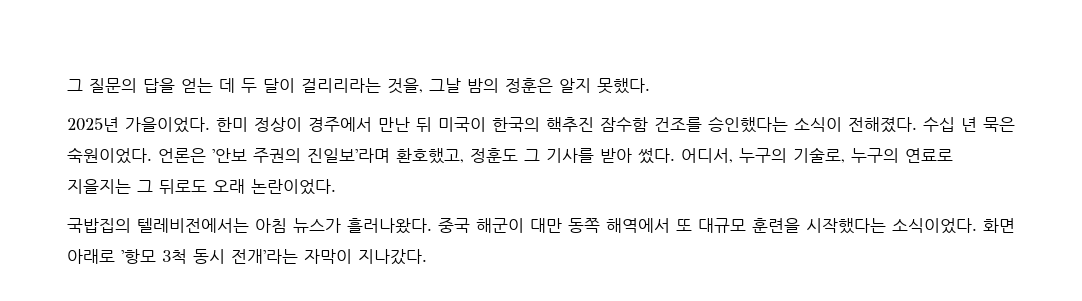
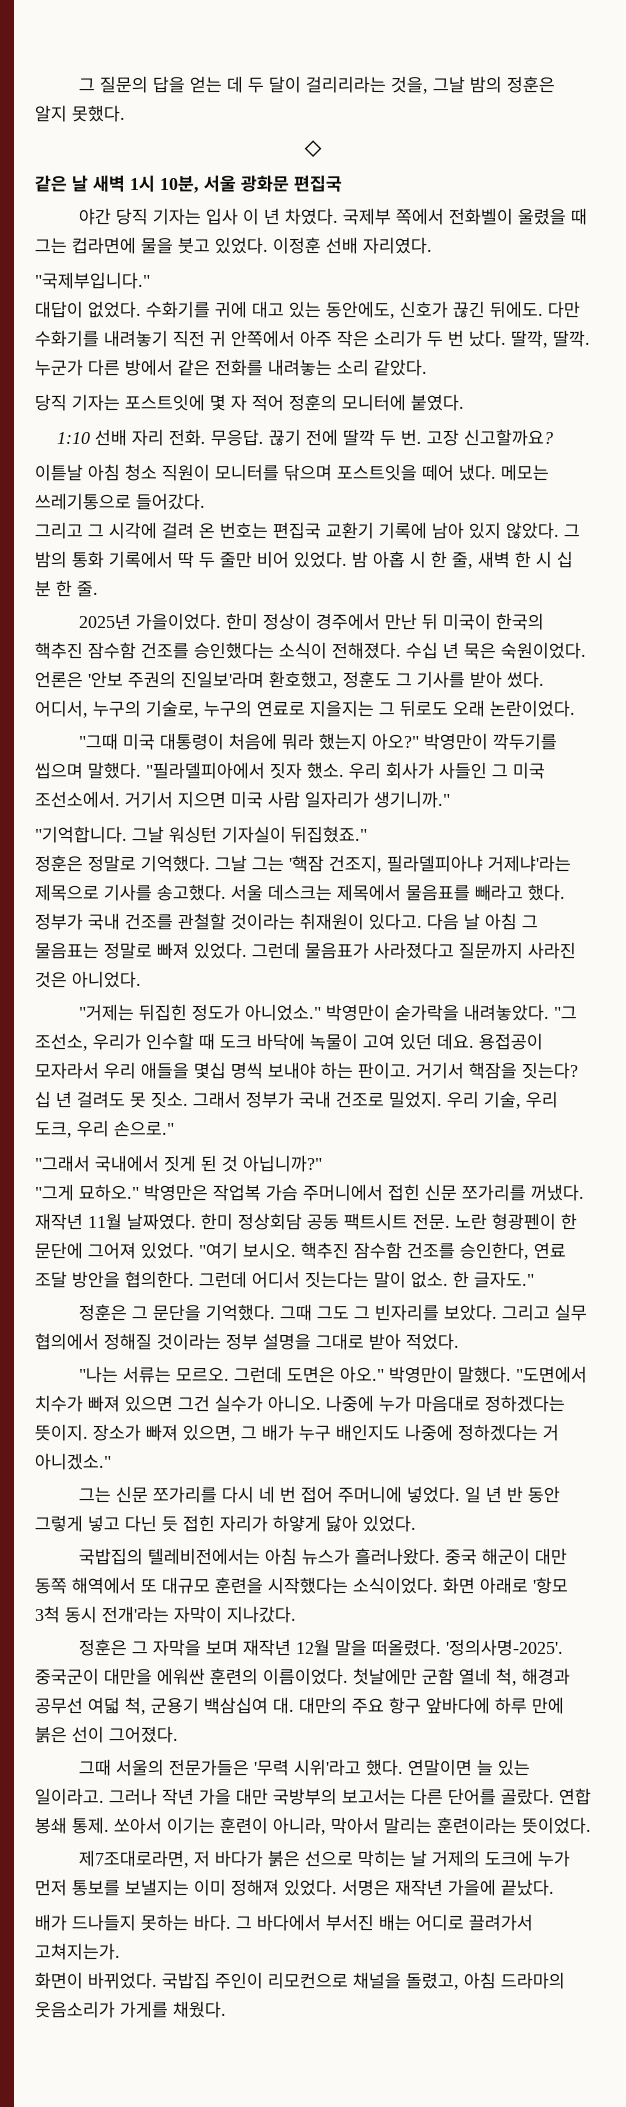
(650, 86) none -> [304,140,322,157] [35,175,342,193] [79,208,588,225] [35,237,432,254] [35,272,150,289] [35,301,580,319] [35,330,590,348] [35,359,427,376] [35,394,464,411] [57,429,554,446] [35,464,549,481] [35,493,205,510] [35,522,580,539] [35,551,573,569] [35,580,98,597] // ◇ // 같은 날 새벽 1시 10분, 서울 광화문 편집국 // 야간 당직 기자는 입사 이 년 차였다. 국제부 쪽에서 전화벨이 울렸을 때 그는 컵라면에 물을 붓고 있었다. 이정훈 선배 자리였다. // "국제부입니다." // 대답이 없었다. 수화기를 귀에 대고 있는 동안에도, 신호가 끊긴 뒤에도. 다만 수화기를 내려놓기 직전 귀 안쪽에서 아주 작은 소리가 두 번 났다. 딸깍, 딸깍. 누군가 다른 방에서 같은 전화를 내려놓는 소리 같았다. // 당직 기자는 포스트잇에 몇 자 적어 정훈의 모니터에 붙였다. // 1:10 선배 자리 전화. 무응답. 끊기 전에 딸깍 두 번. 고장 신고할까요? // 이튿날 아침 청소 직원이 모니터를 닦으며 포스트잇을 떼어 냈다. 메모는 쓰레기통으로 들어갔다. // 그리고 그 시각에 걸려 온 번호는 편집국 교환기 기록에 남아 있지 않았다. 그 밤의 통화 기록에서 딱 두 줄만 비어 있었다. 밤 아홉 시 한 줄, 새벽 한 시 십 분 한 줄.
(336, 187) none -> [79,733,558,750] [35,762,545,779] [35,791,450,808] [35,826,367,843] [35,855,571,873] [35,884,565,901] [35,913,538,930] [35,942,576,959] [35,971,141,988] [79,1004,578,1021] [35,1033,543,1051] [35,1062,578,1079] [35,1091,558,1109] [35,1120,174,1138] [35,1155,322,1172] [35,1184,584,1201] [35,1213,577,1230] [35,1242,566,1260] [35,1271,534,1288] [79,1304,588,1321] [35,1333,459,1350] [79,1366,588,1383] [35,1395,565,1412] [35,1424,559,1442] [35,1453,111,1470] [79,1486,561,1503] [35,1515,416,1532] // "그때 미국 대통령이 처음에 뭐라 했는지 아오?" 박영만이 깍두기를 씹으며 말했다. "필라델피아에서 짓자 했소. 우리 회사가 사들인 그 미국 조선소에서. 거기서 지으면 미국 사람 일자리가 생기니까." // "기억합니다. 그날 워싱턴 기자실이 뒤집혔죠." // 정훈은 정말로 기억했다. 그날 그는 '핵잠 건조지, 필라델피아냐 거제냐'라는 제목으로 기사를 송고했다. 서울 데스크는 제목에서 물음표를 빼라고 했다. 정부가 국내 건조를 관철할 것이라는 취재원이 있다고. 다음 날 아침 그 물음표는 정말로 빠져 있었다. 그런데 물음표가 사라졌다고 질문까지 사라진 것은 아니었다. // "거제는 뒤집힌 정도가 아니었소." 박영만이 숟가락을 내려놓았다. "그 조선소, 우리가 인수할 때 도크 바닥에 녹물이 고여 있던 데요. 용접공이 모자라서 우리 애들을 몇십 명씩 보내야 하는 판이고. 거기서 핵잠을 짓는다? 십 년 걸려도 못 짓소. 그래서 정부가 국내 건조로 밀었지. 우리 기술, 우리 도크, 우리 손으로." // "그래서 국내에서 짓게 된 것 아닙니까?" // "그게 묘하오." 박영만은 작업복 가슴 주머니에서 접힌 신문 쪼가리를 꺼냈다. 재작년 11월 날짜였다. 한미 정상회담 공동 팩트시트 전문. 노란 형광펜이 한 문단에 그어져 있었다. "여기 보시오. 핵추진 잠수함 건조를 승인한다, 연료 조달 방안을 협의한다. 그런데 어디서 짓는다는 말이 없소. 한 글자도." // 정훈은 그 문단을 기억했다. 그때 그도 그 빈자리를 보았다. 그리고 실무 협의에서 정해질 것이라는 정부 설명을 그대로 받아 적었다. // "나는 서류는 모르오. 그런데 도면은 아오." 박영만이 말했다. "도면에서 치수가 빠져 있으면 그건 실수가 아니오. 나중에 누가 마음대로 정하겠다는 뜻이지. 장소가 빠져 있으면, 그 배가 누구 배인지도 나중에 정하겠다는 거 아니겠소." // 그는 신문 쪼가리를 다시 네 번 접어 주머니에 넣었다. 일 년 반 동안 그렇게 넣고 다닌 듯 접힌 자리가 하얗게 닳아 있었다.
(427, 257) none -> [79,1639,564,1656] [35,1668,570,1686] [35,1697,564,1715] [35,1726,178,1743] [79,1759,531,1776] [35,1788,591,1805] [35,1817,591,1835] [79,1850,571,1868] [35,1879,554,1896] [35,1914,533,1931] [35,1943,120,1960] [35,1972,565,1990] [35,2001,226,2018] // 정훈은 그 자막을 보며 재작년 12월 말을 떠올렸다. '정의사명-2025'. 중국군이 대만을 에워싼 훈련의 이름이었다. 첫날에만 군함 열네 척, 해경과 공무선 여덟 척, 군용기 백삼십여 대. 대만의 주요 항구 앞바다에 하루 만에 붉은 선이 그어졌다. // 그때 서울의 전문가들은 '무력 시위'라고 했다. 연말이면 늘 있는 일이라고. 그러나 작년 가을 대만 국방부의 보고서는 다른 단어를 골랐다. 연합 봉쇄 통제. 쏘아서 이기는 훈련이 아니라, 막아서 말리는 훈련이라는 뜻이었다. // 제7조대로라면, 저 바다가 붉은 선으로 막히는 날 거제의 도크에 누가 먼저 통보를 보낼지는 이미 정해져 있었다. 서명은 재작년 가을에 끝났다. // 배가 드나들지 못하는 바다. 그 바다에서 부서진 배는 어디로 끌려가서 고쳐지는가. // 화면이 바뀌었다. 국밥집 주인이 리모컨으로 채널을 돌렸고, 아침 드라마의 웃음소리가 가게를 채웠다.

